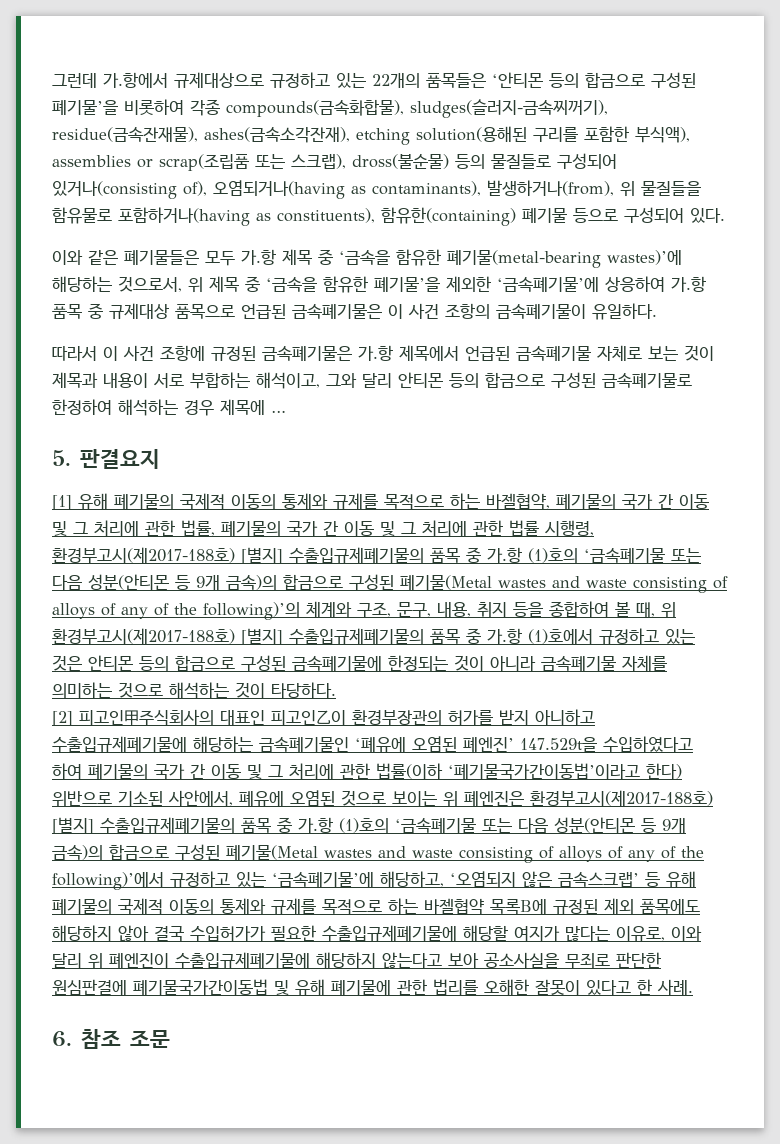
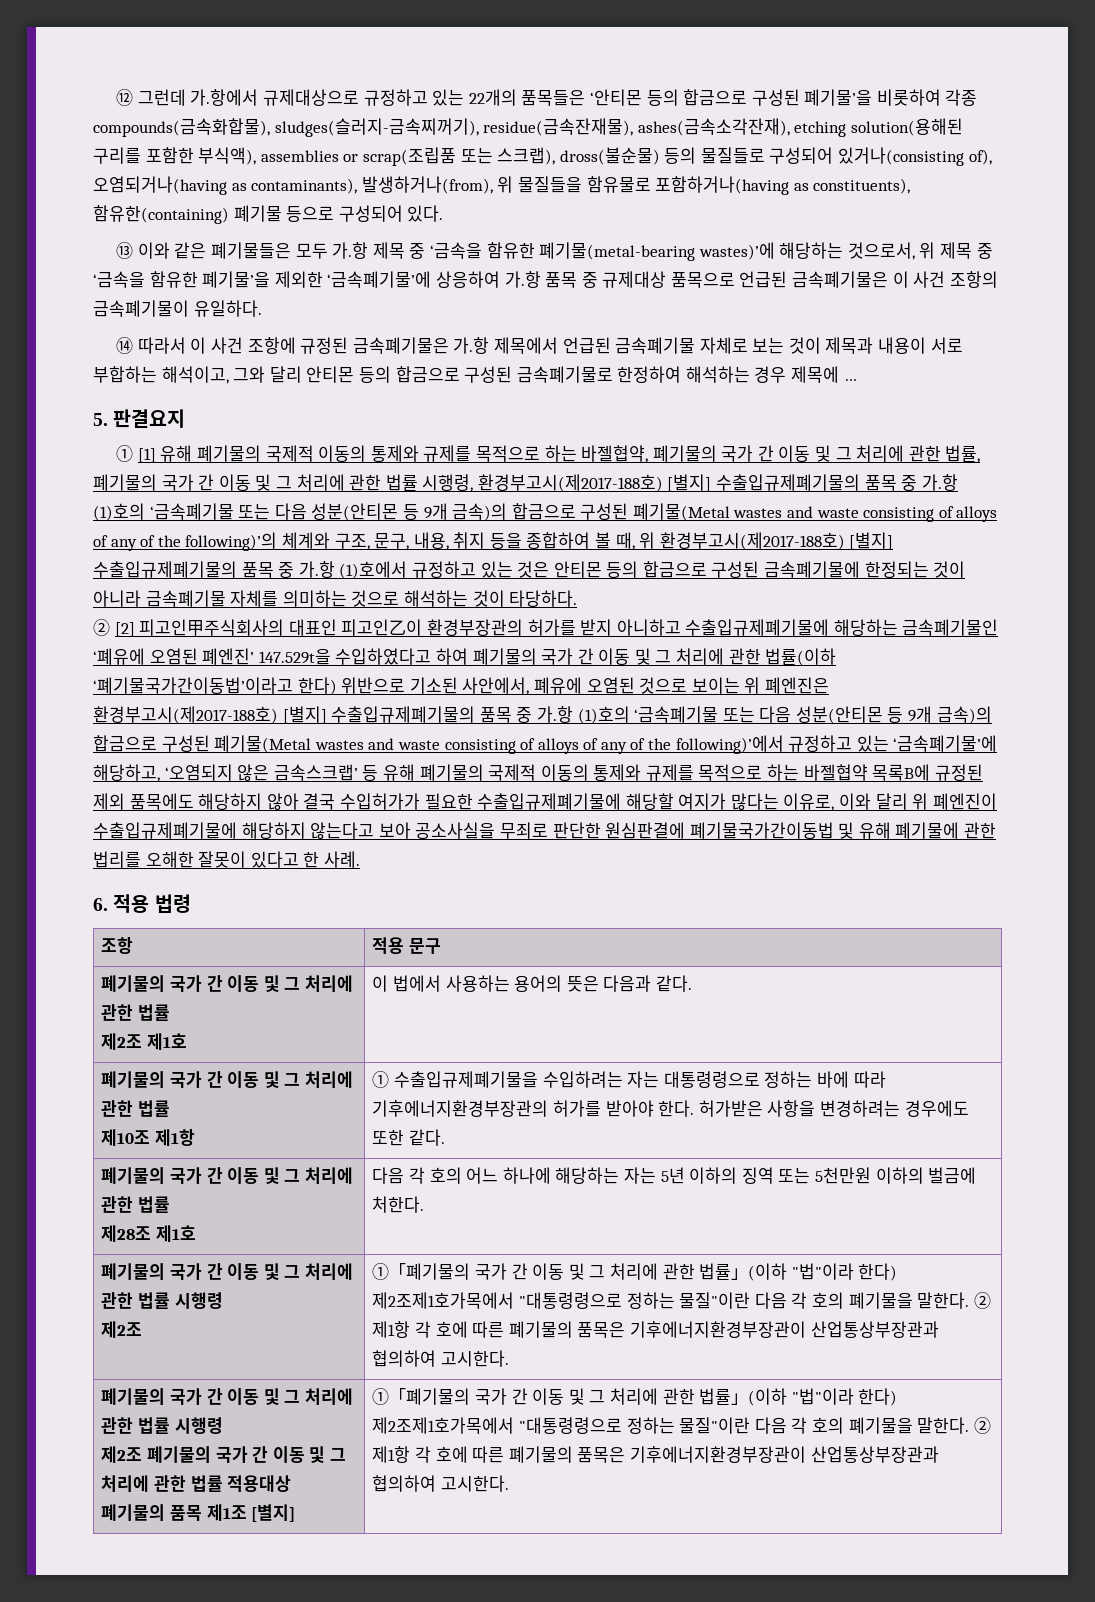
(52, 80) none -> [116,89,134,106] ⑫
(725, 215) none -> [116,242,134,259] ⑬
(657, 311) none -> [116,337,134,354] ⑭
(160, 459) none -> [116,445,134,462] ①
(336, 690) none -> [93,619,110,636] ②
[81,1029,170,1049] 참조 조문 -> [113,894,191,913] [101,937,134,954] [372,937,442,954] [101,975,354,992] [101,1004,171,1021] [101,1033,188,1050] [372,975,693,992] [101,1071,354,1088] [101,1100,171,1117] [101,1129,196,1146] [372,1071,886,1088] [372,1100,969,1117] [372,1129,446,1146] [101,1167,354,1184] [101,1196,171,1213] [101,1225,197,1242] [372,1167,977,1184] [372,1196,425,1213] [101,1263,354,1280] [101,1292,223,1309] [101,1321,143,1338] [372,1263,898,1281] [372,1292,991,1309] [372,1321,939,1338] [372,1350,510,1367] [101,1388,354,1405] [101,1417,223,1434] [101,1446,347,1463] [101,1475,292,1492] [101,1504,296,1522] [372,1388,898,1406] [372,1417,991,1434] [372,1446,939,1463] [372,1475,510,1492] 적용 법령 // 조항 | 적용 문구 // 폐기물의 국가 간 이동 및 그 처리에 관한 법률 // 제2조 제1호 | 이 법에서 사용하는 용어의 뜻은 다음과 같다. // 폐기물의 국가 간 이동 및 그 처리에 관한 법률 // 제10조 제1항 | ① 수출입규제폐기물을 수입하려는 자는 대통령령으로 정하는 바에 따라 기후에너지환경부장관의 허가를 받아야 한다. 허가받은 사항을 변경하려는 경우에도 또한 같다. // 폐기물의 국가 간 이동 및 그 처리에 관한 법률 // 제28조 제1호 | 다음 각 호의 어느 하나에 해당하는 자는 5년 이하의 징역 또는 5천만원 이하의 벌금에 처한다. // 폐기물의 국가 간 이동 및 그 처리에 관한 법률 시행령 // 제2조 | ①「폐기물의 국가 간 이동 및 그 처리에 관한 법률」(이하 "법"이라 한다) 제2조제1호가목에서 "대통령령으로 정하는 물질"이란 다음 각 호의 폐기물을 말한다. ② 제1항 각 호에 따른 폐기물의 품목은 기후에너지환경부장관이 산업통상부장관과 협의하여 고시한다. // 폐기물의 국가 간 이동 및 그 처리에 관한 법률 시행령 // 제2조 폐기물의 국가 간 이동 및 그 처리에 관한 법률 적용대상 폐기물의 품목 제1조 [별지] | ①「폐기물의 국가 간 이동 및 그 처리에 관한 법률」(이하 "법"이라 한다) 제2조제1호가목에서 "대통령령으로 정하는 물질"이란 다음 각 호의 폐기물을 말한다. ② 제1항 각 호에 따른 폐기물의 품목은 기후에너지환경부장관이 산업통상부장관과 협의하여 고시한다.

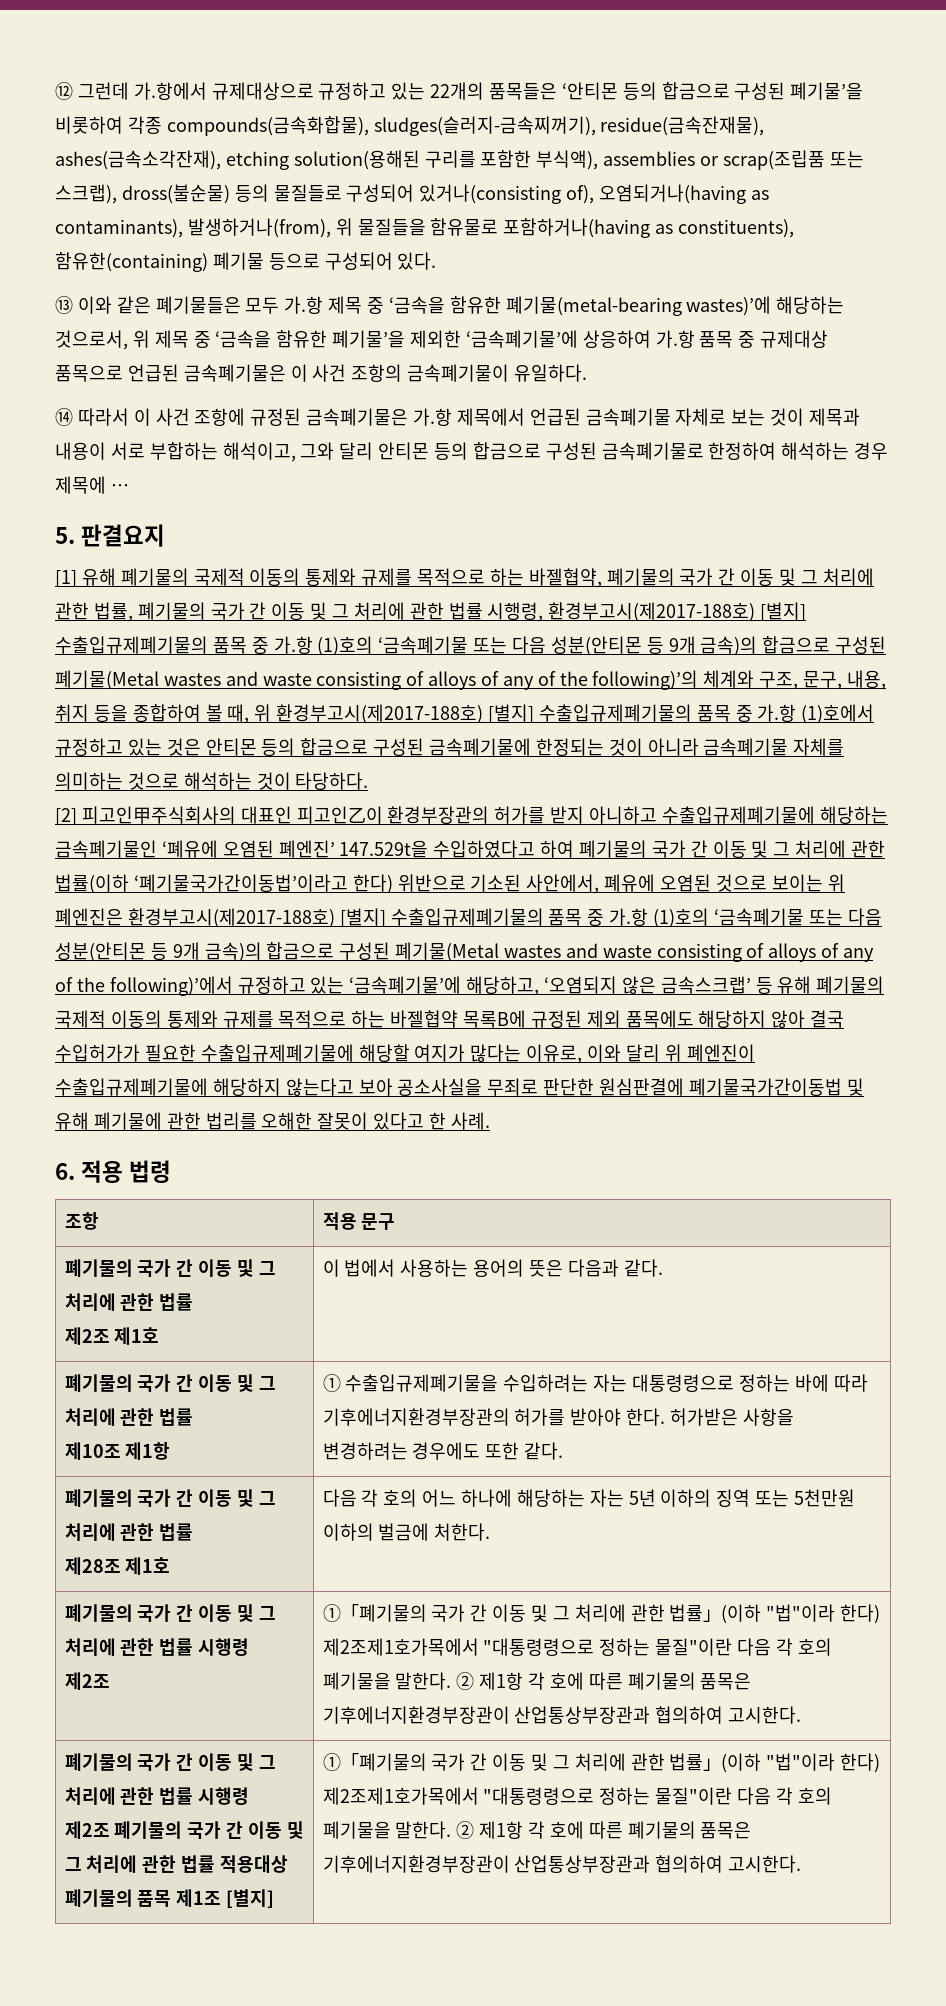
[116,445,134,462] ① -> (166, 535) none
[93,619,110,636] ② -> (369, 781) none

